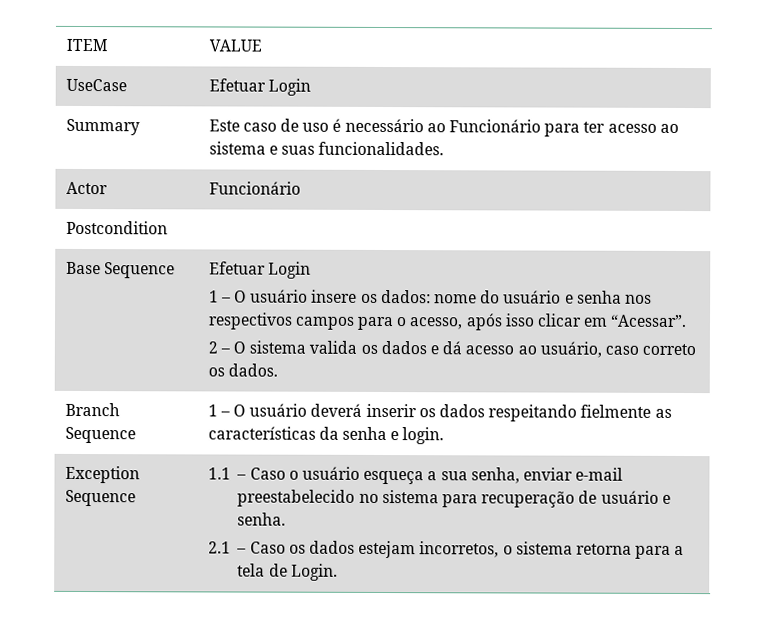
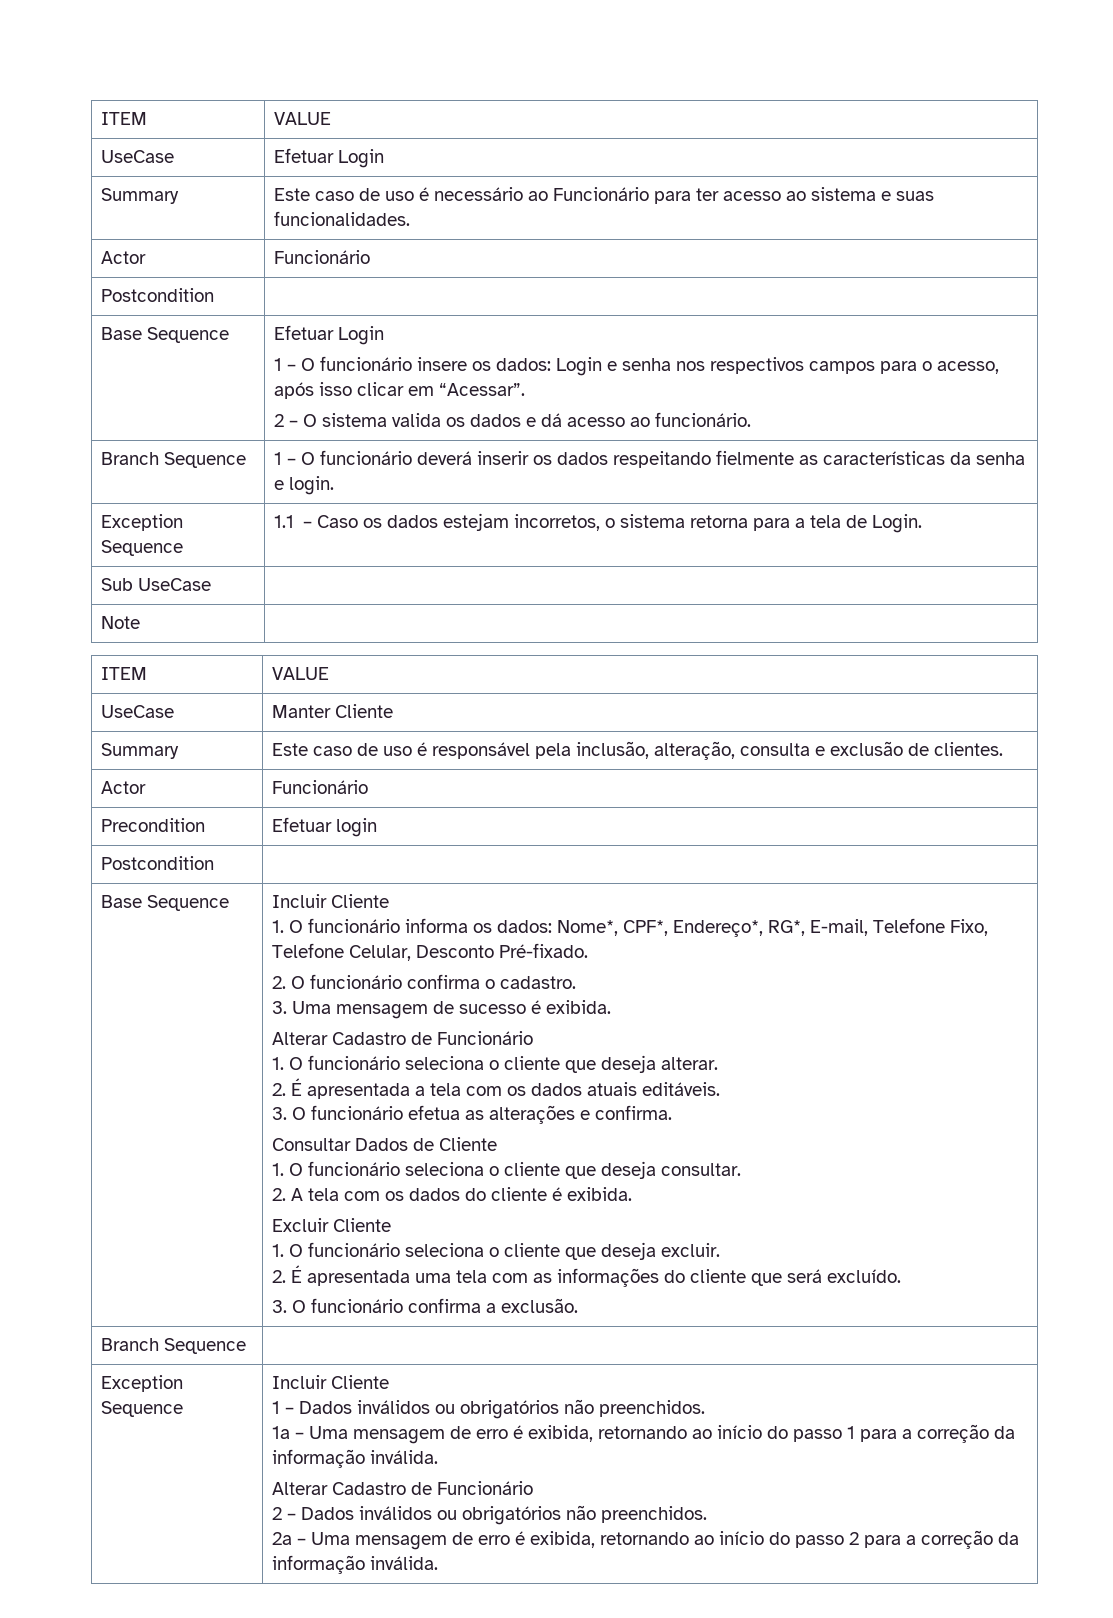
[250,289,309,303] usuário -> [319,356,412,371] funcionário
[433,290,562,304] nome do usuário -> [555,357,602,376] Login
[539,341,697,358] [207,363,278,377] usuário, caso correto os dados. -> [654,412,751,427] funcionário.
[249,403,308,417] usuário -> [319,450,412,465] funcionário
[288,466,624,485] [237,489,671,508] [237,512,287,526] [207,541,286,554] o usuário esqueça a sua senha, enviar e-mail preestabelecido no sistema para recuperação de usuário e senha. // 2.1 – Caso -> (359, 521) none
(338, 572) none -> [100,578,211,591] [100,616,140,629] [100,667,147,680] [271,667,329,680] [100,705,174,718] [271,704,393,718] [100,743,179,759] [271,741,1003,760] [100,781,146,794] [271,780,368,794] [100,818,205,832] [271,817,377,837] [100,856,214,870] [100,895,229,911] [271,894,389,908] [271,918,988,937] [271,943,588,961] [271,974,576,989] [271,1000,611,1019] [271,1031,533,1045] [271,1055,718,1073] [271,1078,720,1099] [271,1105,672,1124] [271,1137,497,1151] [271,1161,741,1179] [271,1187,632,1201] [271,1218,391,1232] [271,1242,720,1260] [271,1265,901,1287] [271,1298,578,1313] [100,1338,246,1354] [100,1375,183,1392] [100,1401,183,1417] [271,1375,389,1389] [271,1399,705,1419] [271,1424,1015,1444] [271,1449,438,1468] [271,1481,533,1495] [271,1505,707,1525] [271,1530,1019,1550] [271,1555,438,1574] // Sub UseCase | // Note | // ITEM | VALUE // UseCase | Manter Cliente // Summary | Este caso de uso é responsável pela inclusão, alteração, consulta e exclusão de clientes. // Actor | Funcionário // Precondition | Efetuar login // Postcondition | // Base Sequence | Incluir Cliente // 1. O funcionário informa os dados: Nome*, CPF*, Endereço*, RG*, E-mail, Telefone Fixo, Telefone Celular, Desconto Pré-fixado. // 2. O funcionário confirma o cadastro. // 3. Uma mensagem de sucesso é exibida. // Alterar Cadastro de Funcionário // 1. O funcionário seleciona o cliente que deseja alterar. // 2. É apresentada a tela com os dados atuais editáveis. // 3. O funcionário efetua as alterações e confirma. // Consultar Dados de Cliente // 1. O funcionário seleciona o cliente que deseja consultar. // 2. A tela com os dados do cliente é exibida. // Excluir Cliente // 1. O funcionário seleciona o cliente que deseja excluir. // 2. É apresentada uma tela com as informações do cliente que será excluído. // 3. O funcionário confirma a exclusão. // Branch Sequence | // Exception Sequence | Incluir Cliente // 1 – Dados inválidos ou obrigatórios não preenchidos. // 1a – Uma mensagem de erro é exibida, retornando ao início do passo 1 para a correção da informação inválida. // Alterar Cadastro de Funcionário // 2 – Dados inválidos ou obrigatórios não preenchidos. // 2a – Uma mensagem de erro é exibida, retornando ao início do passo 2 para a correção da informação inválida.

